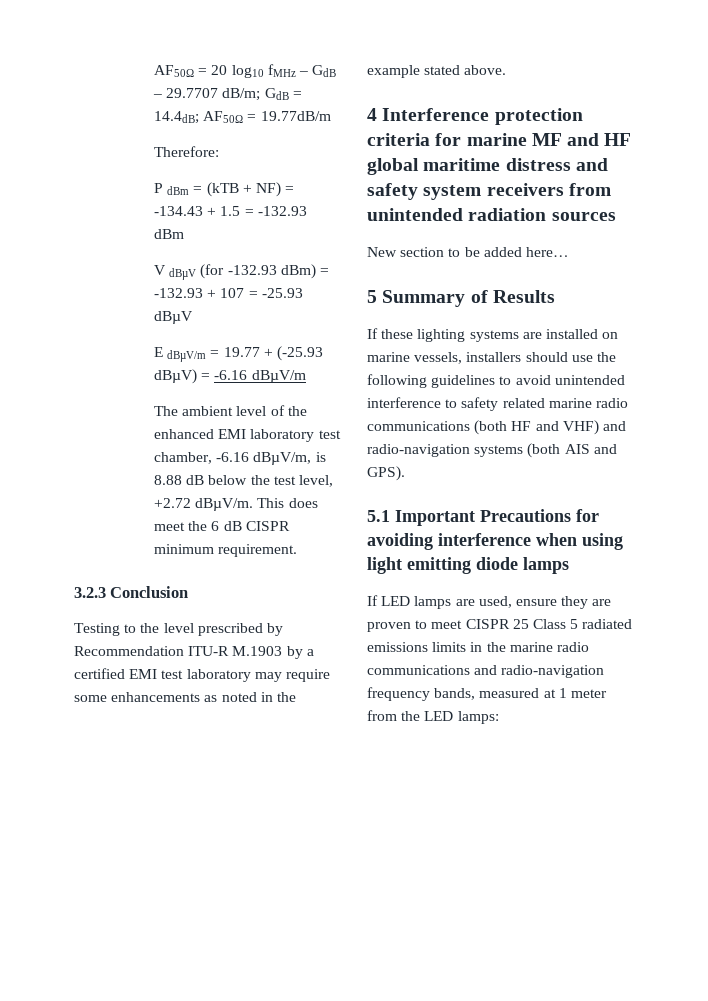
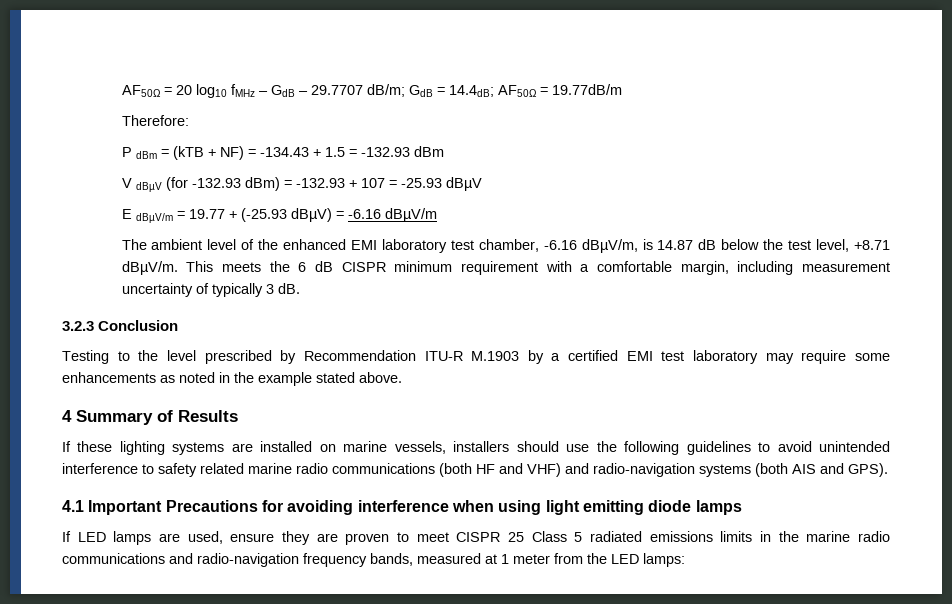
[154,475,183,485] 8.88 -> [657,240,694,250] 14.87
[154,498,192,508] +2.72 -> [853,240,890,250] +8.71
[288,498,318,508] [154,522,186,531] does meet -> [221,262,261,272] meets
[218,544,298,557] requirement. -> [460,261,891,275] [121,283,300,297] requirement with a comfortable margin, including measurement uncertainty of typically 3 dB.
[382,108,583,125] [367,133,632,146] [367,158,608,175] [367,183,611,200] [367,208,616,221] [367,247,569,257] [367,290,377,303] Interference protection criteria for marine MF and HF global maritime distress and safety system receivers from unintended radiation sources // New section to be added here… // 5 -> (72, 416) none
[367,510,390,522] 5.1 -> [62,500,84,512] 4.1

